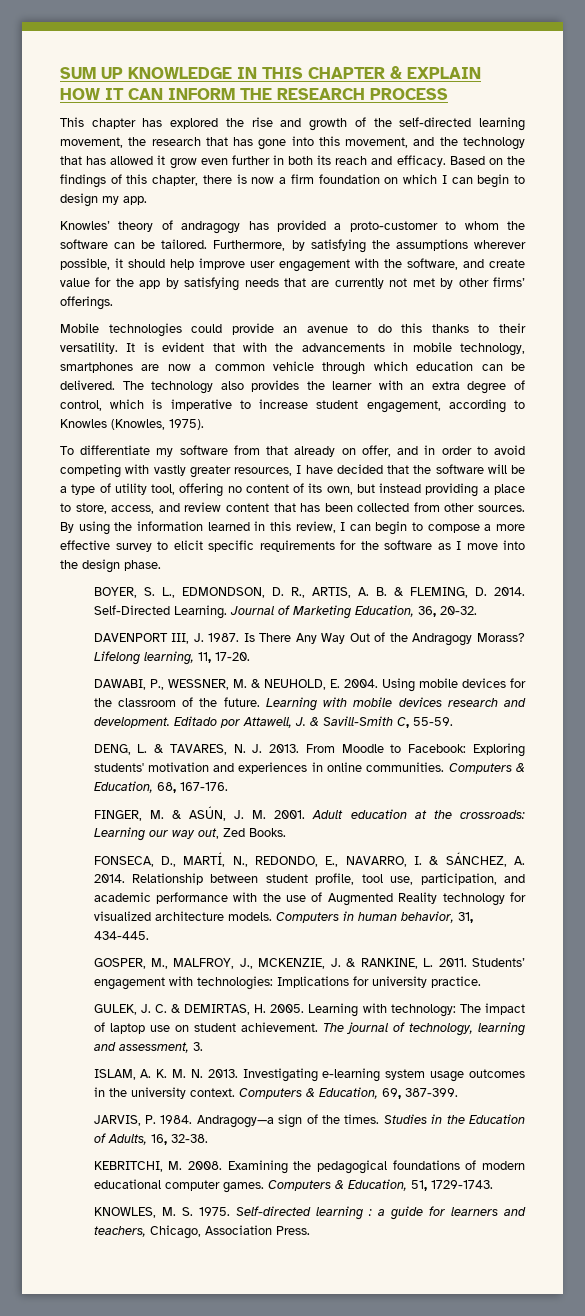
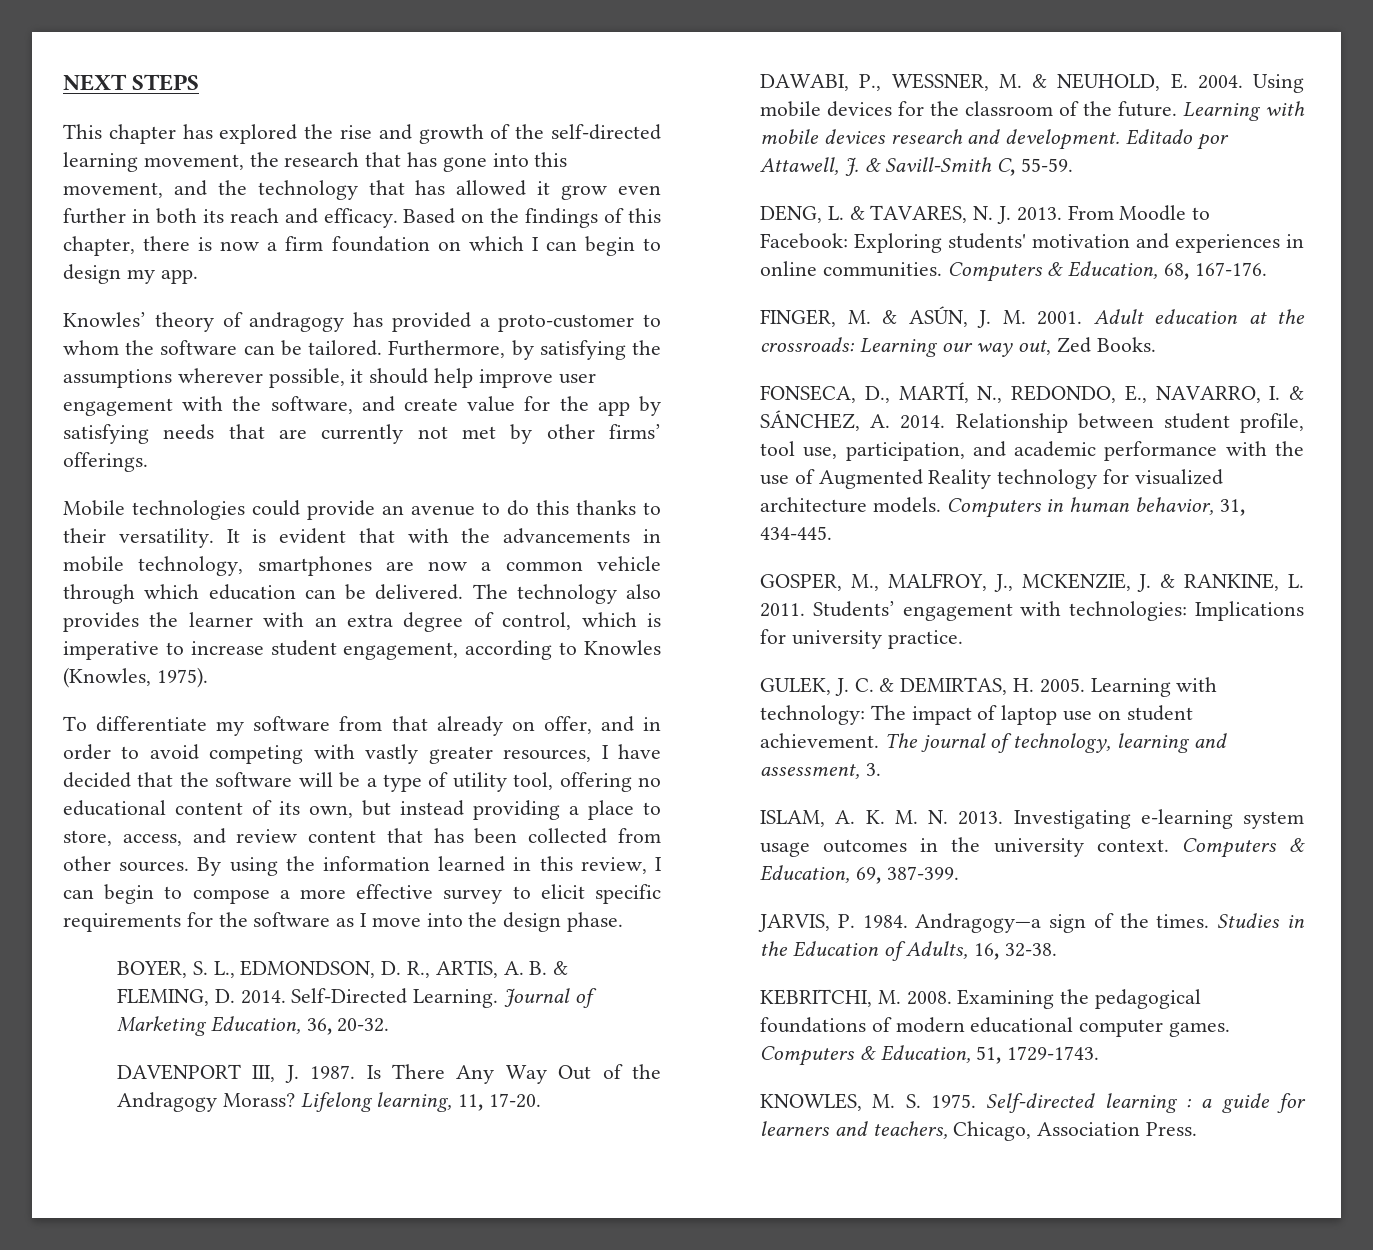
[60,66,481,79] [60,88,448,100] SUM UP KNOWLEDGE IN THIS CHAPTER & EXPLAIN HOW IT CAN INFORM THE RESEARCH PROCESS -> [63,74,200,91] NEXT STEPS
(242, 489) none -> [63,800,166,816] educational

